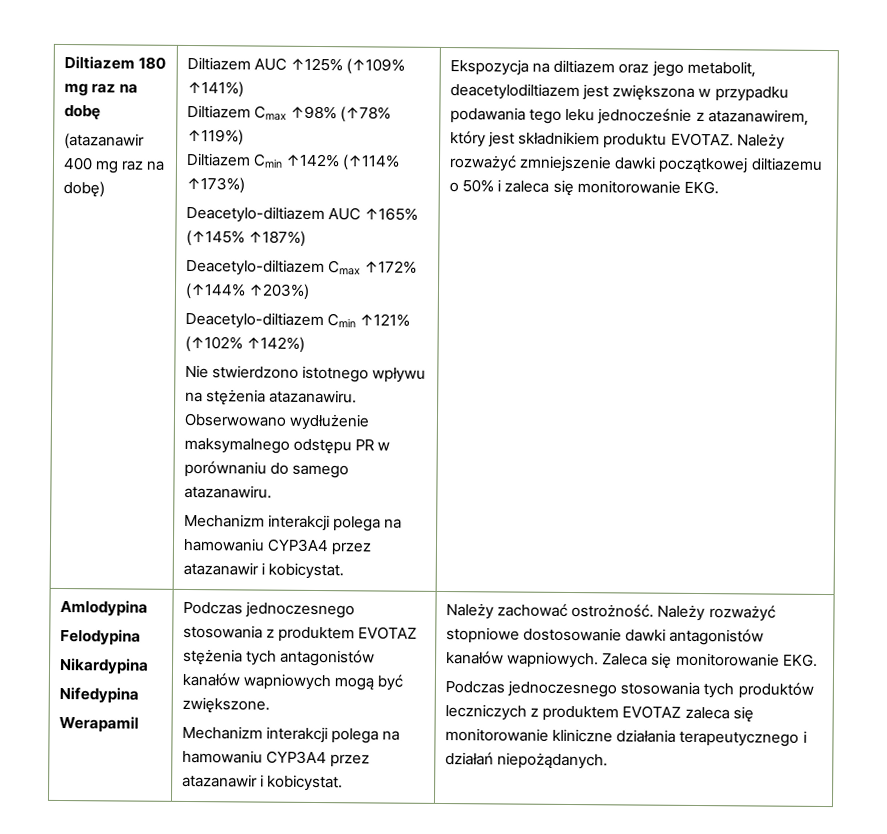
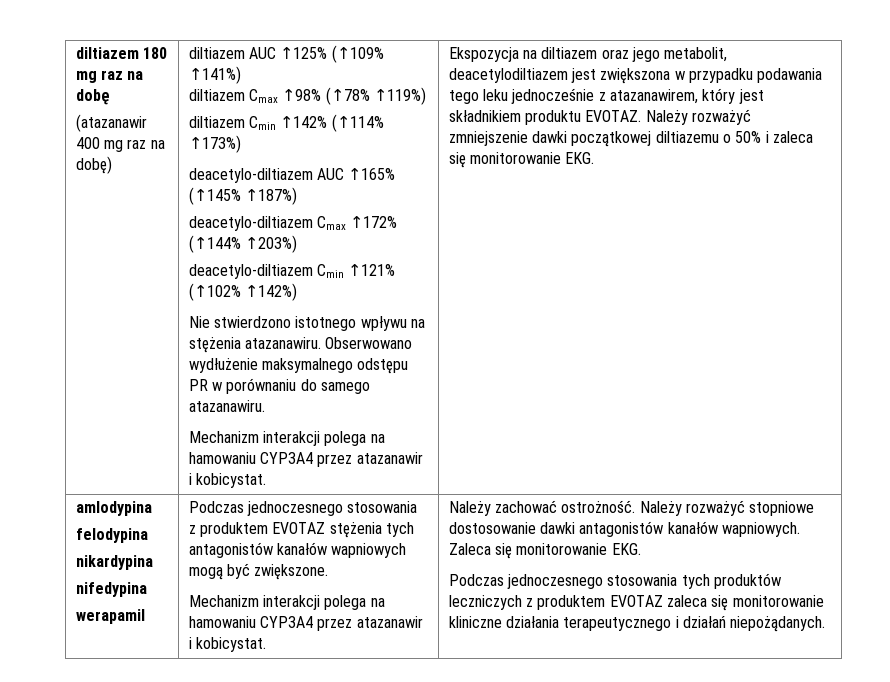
[63,56,135,70] Diltiazem -> [75,47,139,59] diltiazem
[186,56,251,71] Diltiazem -> [188,47,245,59] diltiazem
[186,104,251,119] Diltiazem -> [188,89,245,101] diltiazem
[185,152,251,167] Diltiazem -> [188,116,245,128] diltiazem
[185,205,325,224] Deacetylo-diltiazem -> [188,168,313,183] deacetylo-diltiazem
[185,258,325,277] Deacetylo-diltiazem -> [188,216,313,231] deacetylo-diltiazem
[184,311,324,330] Deacetylo-diltiazem -> [188,264,313,279] deacetylo-diltiazem
[59,599,148,617] [59,628,141,646] [58,657,149,675] [58,686,139,704] [58,715,139,733] Amlodypina // Felodypina // Nikardypina // Nifedypina // Werapamil -> [75,501,152,516] [75,528,148,543] [75,555,153,570] [75,582,147,597] [75,609,145,624] amlodypina // felodypina // nikardypina // nifedypina // werapamil

